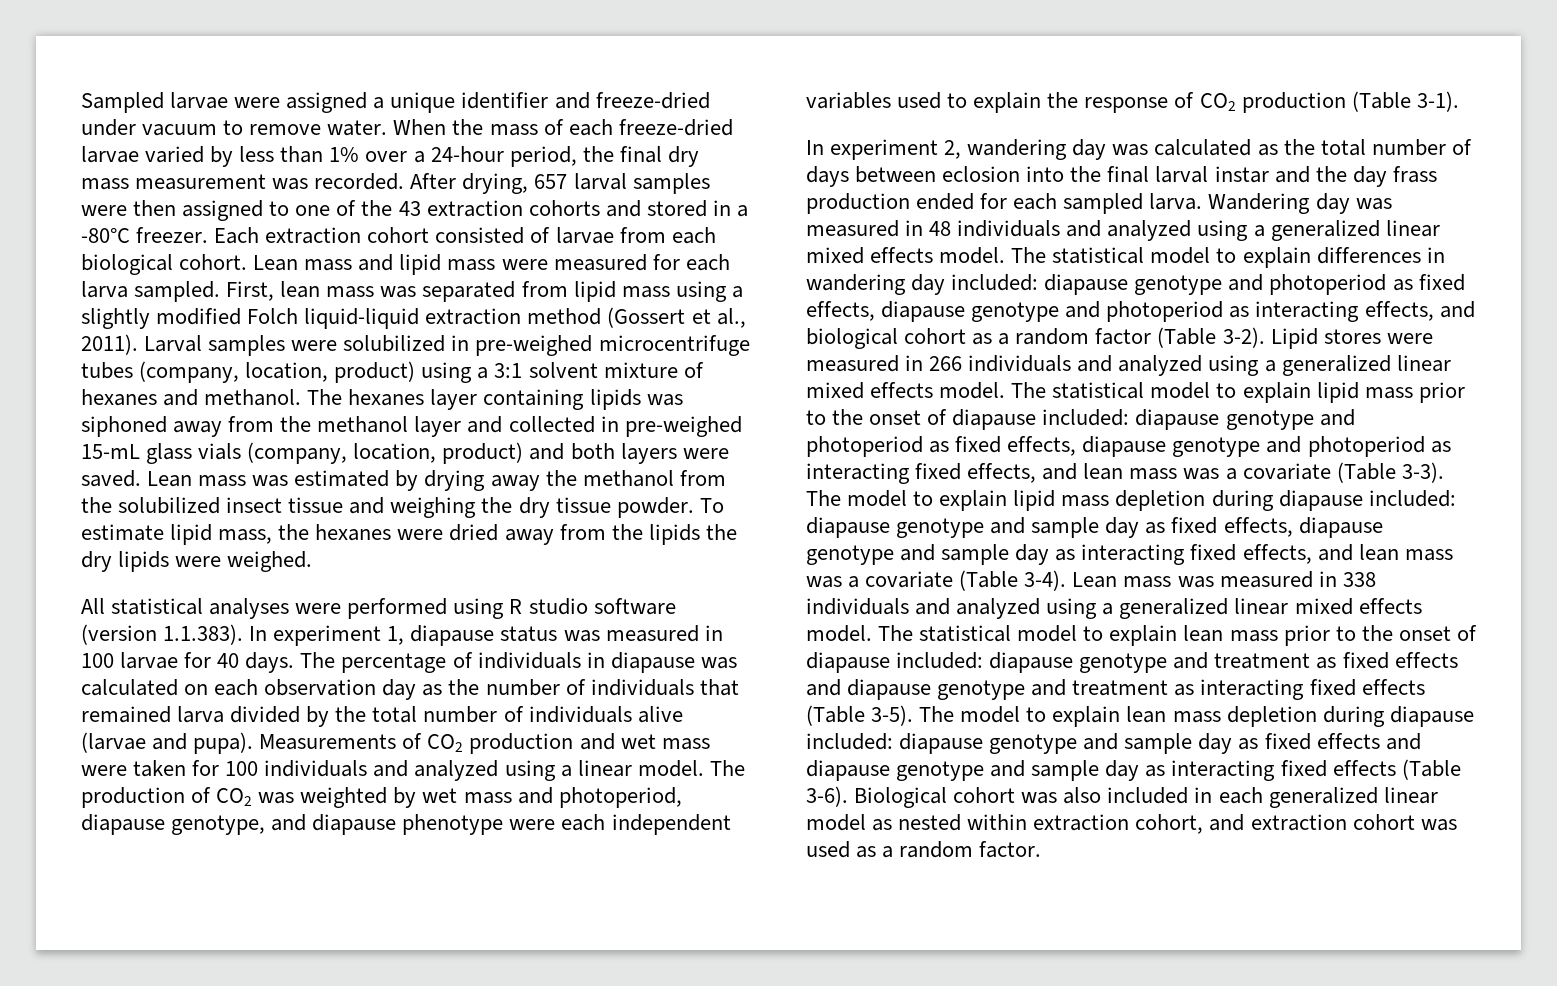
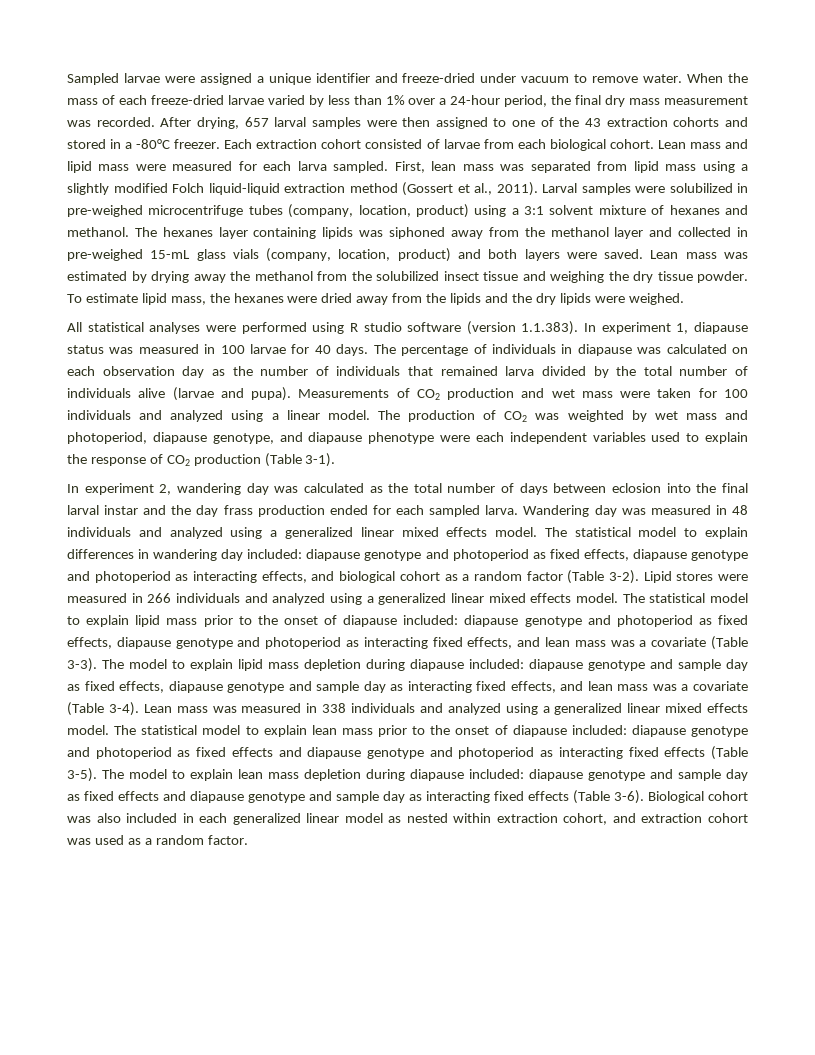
(700, 534) none -> [484,293,508,303] and
[1214,652,1458,669] [806,679,1169,700] treatment as fixed effects and diapause genotype and treatment -> [95,747,535,759] photoperiod as fixed effects and diapause genotype and photoperiod

